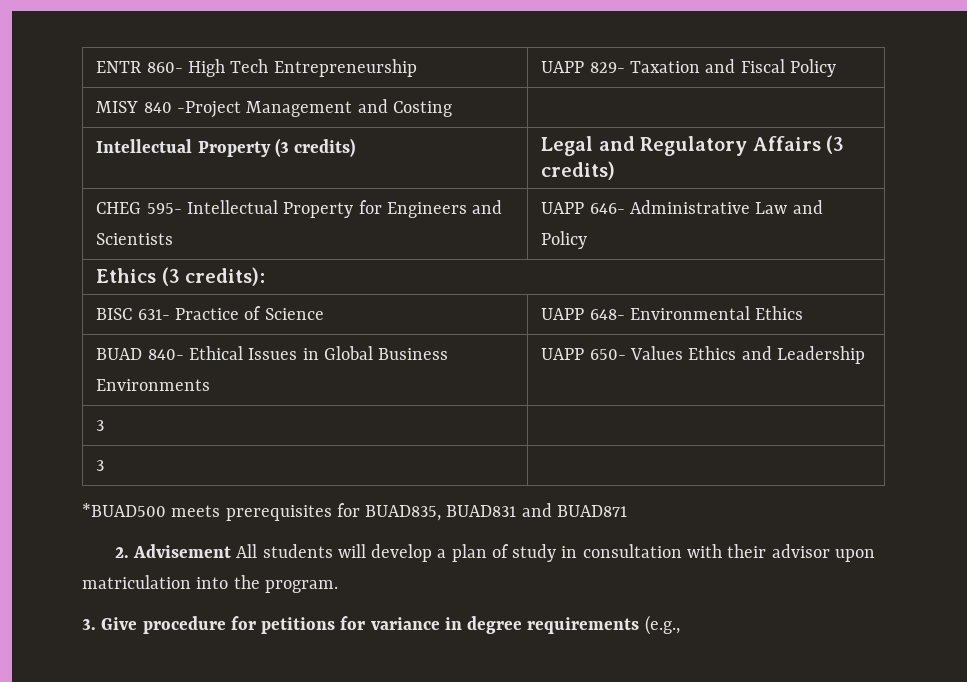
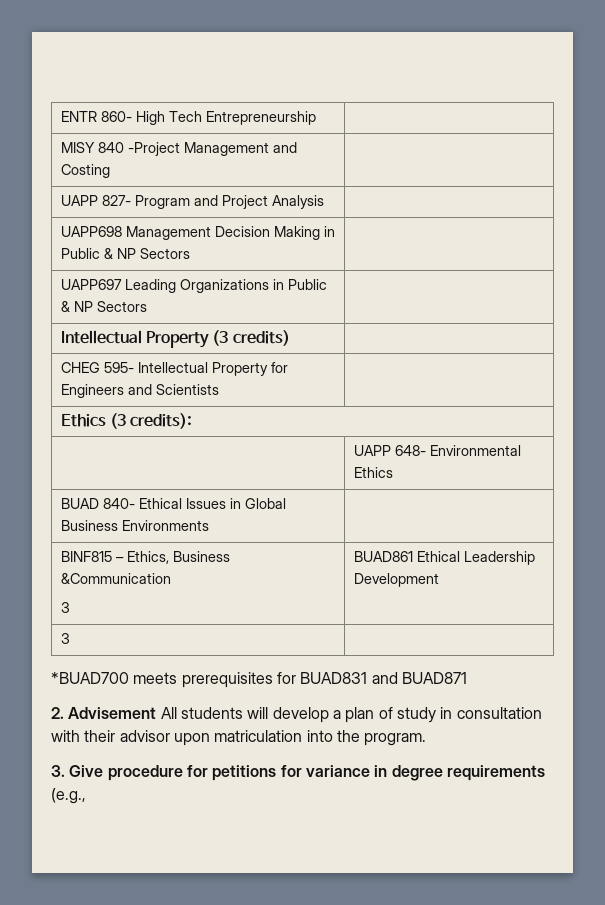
[541,59,836,77] UAPP 829- Taxation and Fiscal Policy -> (316, 118) none
[96,138,356,157] [541,135,845,156] [541,161,616,180] Intellectual Property (3 credits) | Legal and Regulatory Affairs (3 credits) -> [60,195,324,209] [60,226,335,240] [60,248,190,259] [60,279,327,293] [60,301,147,312] [60,330,290,348] UAPP 827- Program and Project Analysis | // UAPP698 Management Decision Making in Public & NP Sectors | // UAPP697 Leading Organizations in Public & NP Sectors | // Intellectual Property (3 credits) |
[541,200,823,214] [541,231,588,249] [96,267,266,286] [96,306,324,320] UAPP 646- Administrative Law and Policy // Ethics (3 credits): // BISC 631- Practice of Science -> [60,413,193,429] // Ethics (3 credits): //
[541,346,865,364] [96,420,105,431] [96,460,105,471] [82,503,166,517] UAPP 650- Values Ethics and Leadership // 3 | // 3 | // *BUAD500 -> [60,551,230,564] [60,573,171,584] [60,602,70,613] [353,551,535,565] [353,573,439,587] [60,633,70,644] [51,672,129,684] // BINF815 – Ethics, Business &Communication // 3 | BUAD861 Ethical Leadership Development // 3 | // *BUAD700
[365,505,442,521] BUAD835, -> (296, 678) none

